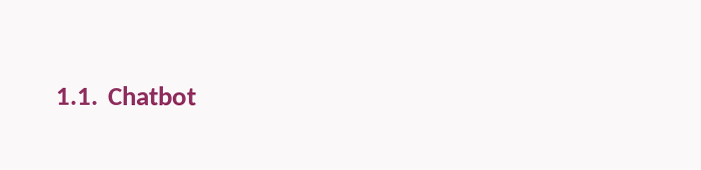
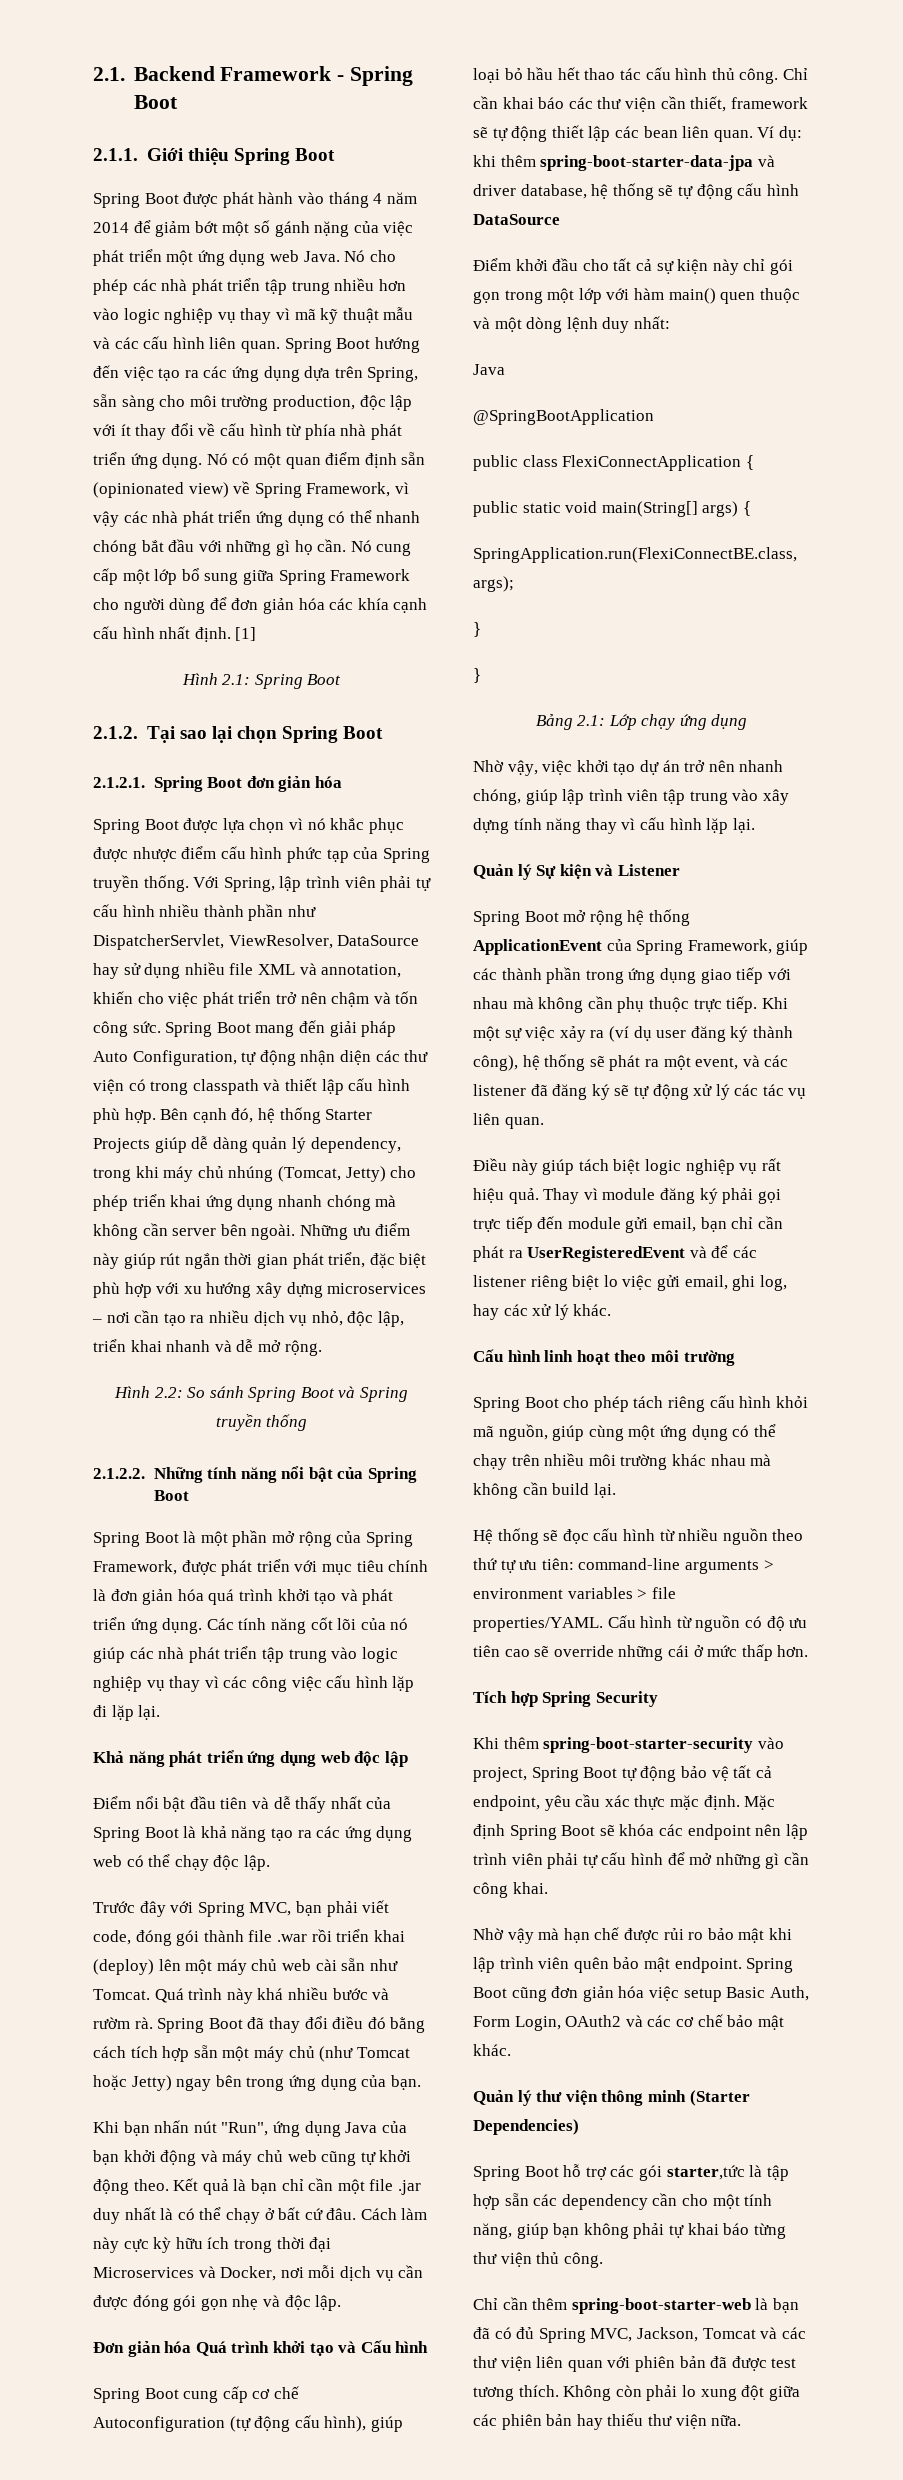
[55,86,196,106] 1.1. Chatbot -> [93,66,413,86] [133,95,178,109] [93,148,335,165] [93,192,417,208] [93,220,414,237] [93,249,396,266] [93,278,406,295] [93,307,414,324] [93,336,420,353] [93,365,419,382] [93,394,413,411] [93,423,402,440] [93,452,426,469] [93,481,409,498] [93,510,421,527] [93,539,412,556] [93,568,411,585] [93,597,428,614] [93,626,257,642] [181,673,342,689] [93,726,384,743] [93,776,342,792] [93,818,404,834] [93,846,430,863] [93,875,431,892] [93,904,316,921] [93,934,420,950] [93,962,402,979] [93,991,419,1008] [93,1020,397,1037] [93,1050,429,1066] [93,1078,410,1095] [93,1107,373,1124] [93,1136,401,1153] [93,1166,417,1182] [93,1194,397,1211] [93,1223,411,1240] [93,1252,427,1269] [93,1282,427,1298] [92,1310,404,1327] [93,1339,322,1356] [113,1386,409,1402] [215,1414,308,1431] [93,1466,418,1483] [153,1490,189,1501] [93,1530,413,1547] [93,1559,429,1576] [93,1589,394,1605] [93,1617,409,1634] [93,1646,398,1663] [93,1675,415,1692] [93,1705,161,1721] [93,1750,408,1767] [93,1796,392,1813] [93,1826,413,1842] [93,1854,270,1871] [93,1900,390,1917] [93,1929,405,1946] [93,1958,398,1975] [93,1987,390,2004] [93,2016,426,2033] [93,2045,410,2062] [93,2075,421,2091] [93,2120,407,2137] [93,2150,412,2166] [93,2178,421,2195] [93,2207,428,2224] [93,2237,332,2253] [93,2265,424,2281] [93,2295,342,2311] [93,2340,429,2357] [93,2386,299,2403] [93,2415,403,2432] [473,67,808,84] [473,96,808,112] [473,125,802,142] [473,155,775,171] [473,183,799,200] [473,214,560,225] [473,258,793,275] [473,288,800,304] [473,316,670,333] [473,364,505,375] [473,409,654,425] [473,455,754,471] [473,501,751,517] [473,547,797,563] [473,576,514,592] [473,622,481,637] [473,668,481,683] [535,714,748,730] [473,760,784,776] [473,789,789,805] [473,817,755,834] [473,864,680,880] [473,909,690,926] [473,939,809,955] [473,967,791,984] [473,996,788,1013] [473,1026,793,1042] [473,1054,789,1071] [473,1084,807,1100] [473,1113,544,1129] [473,1158,781,1175] [473,1188,781,1204] [473,1216,783,1233] [473,1245,757,1262] [473,1275,787,1291] [473,1304,612,1320] [473,1349,735,1366] [473,1395,808,1412] [473,1424,776,1441] [473,1453,772,1470] [473,1482,616,1499] [473,1528,804,1545] [473,1558,774,1574] [473,1587,676,1599] [473,1615,808,1632] [473,1644,809,1661] [473,1691,658,1707] [473,1737,784,1753] [473,1765,772,1782] [473,1794,776,1811] [473,1824,808,1840] [473,1852,809,1869] [473,1882,548,1898] [473,1927,792,1944] [473,1957,794,1973] [473,1986,809,2002] [473,2014,784,2031] [473,2044,511,2056] [473,2090,750,2106] [473,2119,579,2135] [473,2164,789,2181] [473,2193,773,2210] [473,2223,786,2239] [473,2252,603,2268] [473,2297,799,2314] [473,2327,806,2343] [473,2356,797,2372] [473,2385,800,2401] [473,2413,742,2430] 2.1. Backend Framework - Spring Boot // 2.1.1. Giới thiệu Spring Boot // Spring Boot được phát hành vào tháng 4 năm 2014 để giảm bớt một số gánh nặng của việc phát triển một ứng dụng web Java. Nó cho phép các nhà phát triển tập trung nhiều hơn vào logic nghiệp vụ thay vì mã kỹ thuật mẫu và các cấu hình liên quan. Spring Boot hướng đến việc tạo ra các ứng dụng dựa trên Spring, sẵn sàng cho môi trường production, độc lập với ít thay đổi về cấu hình từ phía nhà phát triển ứng dụng. Nó có một quan điểm định sẵn (opinionated view) về Spring Framework, vì vậy các nhà phát triển ứng dụng có thể nhanh chóng bắt đầu với những gì họ cần. Nó cung cấp một lớp bổ sung giữa Spring Framework cho người dùng để đơn giản hóa các khía cạnh cấu hình nhất định. [1] // Hình 2.1: Spring Boot // 2.1.2. Tại sao lại chọn Spring Boot // 2.1.2.1. Spring Boot đơn giản hóa // Spring Boot được lựa chọn vì nó khắc phục được nhược điểm cấu hình phức tạp của Spring truyền thống. Với Spring, lập trình viên phải tự cấu hình nhiều thành phần như DispatcherServlet, ViewResolver, DataSource hay sử dụng nhiều file XML và annotation, khiến cho việc phát triển trở nên chậm và tốn công sức. Spring Boot mang đến giải pháp Auto Configuration, tự động nhận diện các thư viện có trong classpath và thiết lập cấu hình phù hợp. Bên cạnh đó, hệ thống Starter Projects giúp dễ dàng quản lý dependency, trong khi máy chủ nhúng (Tomcat, Jetty) cho phép triển khai ứng dụng nhanh chóng mà không cần server bên ngoài. Những ưu điểm này giúp rút ngắn thời gian phát triển, đặc biệt phù hợp với xu hướng xây dựng microservices – nơi cần tạo ra nhiều dịch vụ nhỏ, độc lập, triển khai nhanh và dễ mở rộng. // Hình 2.2: So sánh Spring Boot và Spring truyền thống // 2.1.2.2. Những tính năng nổi bật của Spring Boot // Spring Boot là một phần mở rộng của Spring Framework, được phát triển với mục tiêu chính là đơn giản hóa quá trình khởi tạo và phát triển ứng dụng. Các tính năng cốt lõi của nó giúp các nhà phát triển tập trung vào logic nghiệp vụ thay vì các công việc cấu hình lặp đi lặp lại. // Khả năng phát triển ứng dụng web độc lập // Điểm nổi bật đầu tiên và dễ thấy nhất của Spring Boot là khả năng tạo ra các ứng dụng web có thể chạy độc lập. // Trước đây với Spring MVC, bạn phải viết code, đóng gói thành file .war rồi triển khai (deploy) lên một máy chủ web cài sẵn như Tomcat. Quá trình này khá nhiều bước và rườm rà. Spring Boot đã thay đổi điều đó bằng cách tích hợp sẵn một máy chủ (như Tomcat hoặc Jetty) ngay bên trong ứng dụng của bạn. // Khi bạn nhấn nút "Run", ứng dụng Java của bạn khởi động và máy chủ web cũng tự khởi động theo. Kết quả là bạn chỉ cần một file .jar duy nhất là có thể chạy ở bất cứ đâu. Cách làm này cực kỳ hữu ích trong thời đại Microservices và Docker, nơi mỗi dịch vụ cần được đóng gói gọn nhẹ và độc lập. // Đơn giản hóa Quá trình khởi tạo và Cấu hình // Spring Boot cung cấp cơ chế Autoconfiguration (tự động cấu hình), giúp loại bỏ hầu hết thao tác cấu hình thủ công. Chỉ cần khai báo các thư viện cần thiết, framework sẽ tự động thiết lập các bean liên quan. Ví dụ: khi thêm spring-boot-starter-data-jpa và driver database, hệ thống sẽ tự động cấu hình DataSource // Điểm khởi đầu cho tất cả sự kiện này chỉ gói gọn trong một lớp với hàm main() quen thuộc và một dòng lệnh duy nhất: // Java // @SpringBootApplication // public class FlexiConnectApplication { // public static void main(String[] args) { // SpringApplication.run(FlexiConnectBE.class, args); // } // } // Bảng 2.1: Lớp chạy ứng dụng // Nhờ vậy, việc khởi tạo dự án trở nên nhanh chóng, giúp lập trình viên tập trung vào xây dựng tính năng thay vì cấu hình lặp lại. // Quản lý Sự kiện và Listener // Spring Boot mở rộng hệ thống ApplicationEvent của Spring Framework, giúp các thành phần trong ứng dụng giao tiếp với nhau mà không cần phụ thuộc trực tiếp. Khi một sự việc xảy ra (ví dụ user đăng ký thành công), hệ thống sẽ phát ra một event, và các listener đã đăng ký sẽ tự động xử lý các tác vụ liên quan. // Điều này giúp tách biệt logic nghiệp vụ rất hiệu quả. Thay vì module đăng ký phải gọi trực tiếp đến module gửi email, bạn chỉ cần phát ra UserRegisteredEvent và để các listener riêng biệt lo việc gửi email, ghi log, hay các xử lý khác. // Cấu hình linh hoạt theo môi trường // Spring Boot cho phép tách riêng cấu hình khỏi mã nguồn, giúp cùng một ứng dụng có thể chạy trên nhiều môi trường khác nhau mà không cần build lại. // Hệ thống sẽ đọc cấu hình từ nhiều nguồn theo thứ tự ưu tiên: command-line arguments > environment variables > file properties/YAML. Cấu hình từ nguồn có độ ưu tiên cao sẽ override những cái ở mức thấp hơn. // Tích hợp Spring Security // Khi thêm spring-boot-starter-security vào project, Spring Boot tự động bảo vệ tất cả endpoint, yêu cầu xác thực mặc định. Mặc định Spring Boot sẽ khóa các endpoint nên lập trình viên phải tự cấu hình để mở những gì cần công khai. // Nhờ vậy mà hạn chế được rủi ro bảo mật khi lập trình viên quên bảo mật endpoint. Spring Boot cũng đơn giản hóa việc setup Basic Auth, Form Login, OAuth2 và các cơ chế bảo mật khác. // Quản lý thư viện thông minh (Starter Dependencies) // Spring Boot hỗ trợ các gói starter,tức là tập hợp sẵn các dependency cần cho một tính năng, giúp bạn không phải tự khai báo từng thư viện thủ công. // Chỉ cần thêm spring-boot-starter-web là bạn đã có đủ Spring MVC, Jackson, Tomcat và các thư viện liên quan với phiên bản đã được test tương thích. Không còn phải lo xung đột giữa các phiên bản hay thiếu thư viện nữa.

